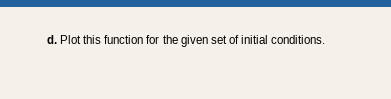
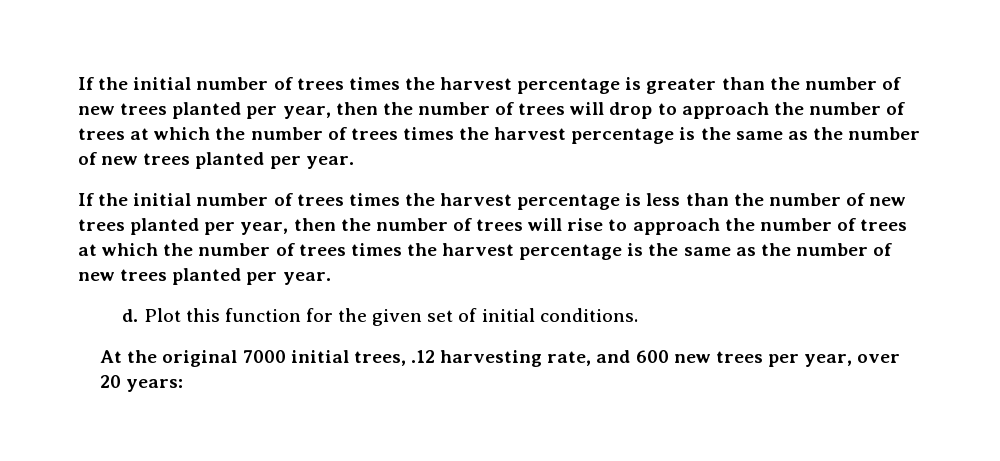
(47, 39) none -> [78,77,901,94] [78,102,906,119] [78,127,921,144] [78,152,354,169] [78,193,907,210] [78,218,908,235] [78,243,893,260] [78,268,331,285] If the initial number of trees times the harvest percentage is greater than the number of new trees planted per year, then the number of trees will drop to approach the number of trees at which the number of trees times the harvest percentage is the same as the number of new trees planted per year. // If the initial number of trees times the harvest percentage is less than the number of new trees planted per year, then the number of trees will rise to approach the number of trees at which the number of trees times the harvest percentage is the same as the number of new trees planted per year. //
(326, 39) none -> [100,350,901,367] [100,375,184,392] // At the original 7000 initial trees, .12 harvesting rate, and 600 new trees per year, over 20 years:

